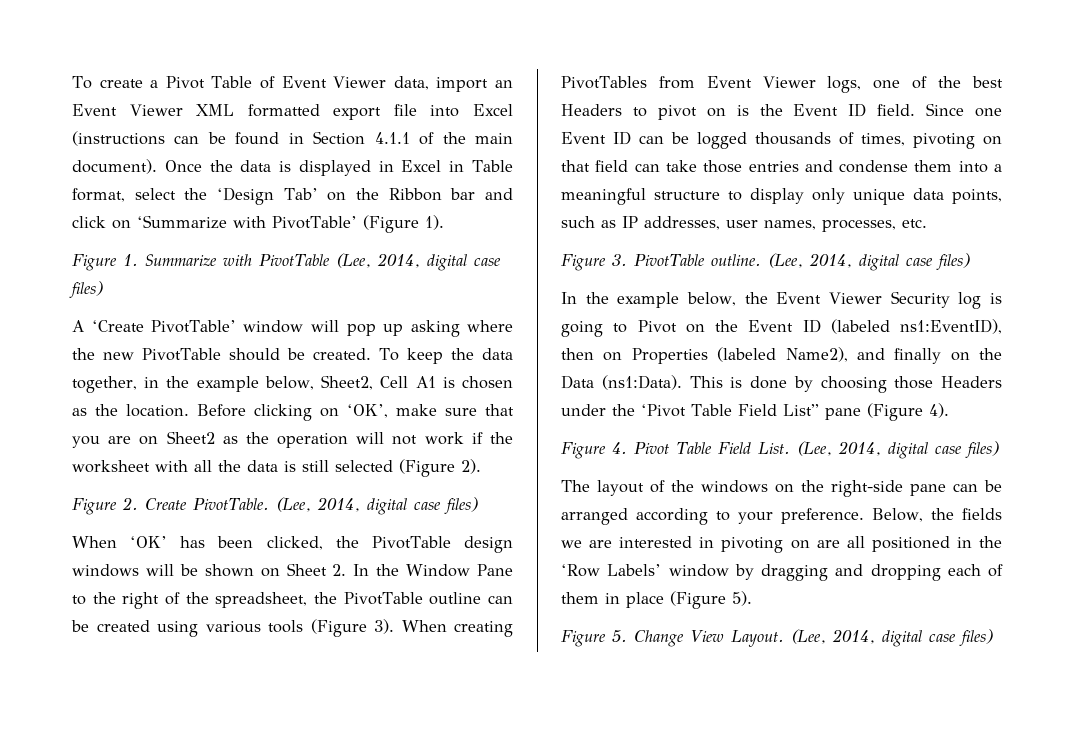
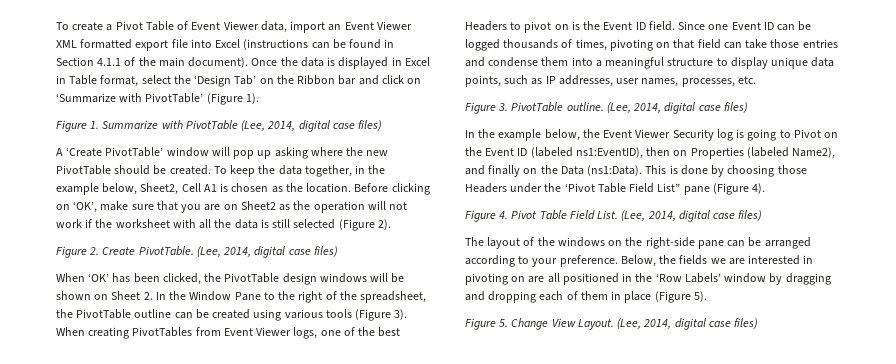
[812,188,845,204] only -> (768, 63) none

